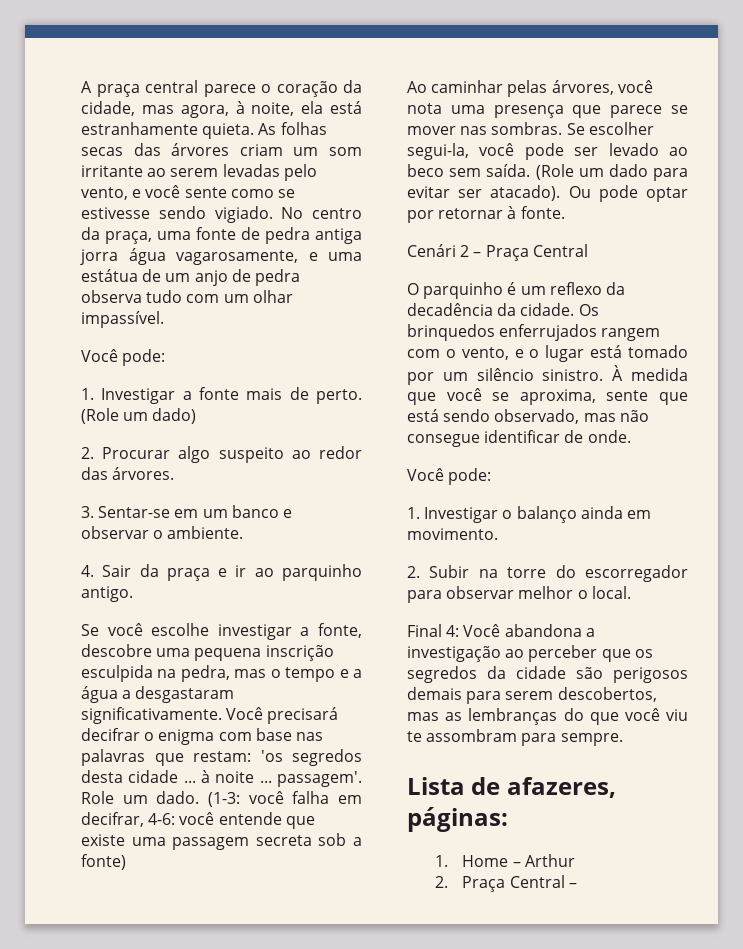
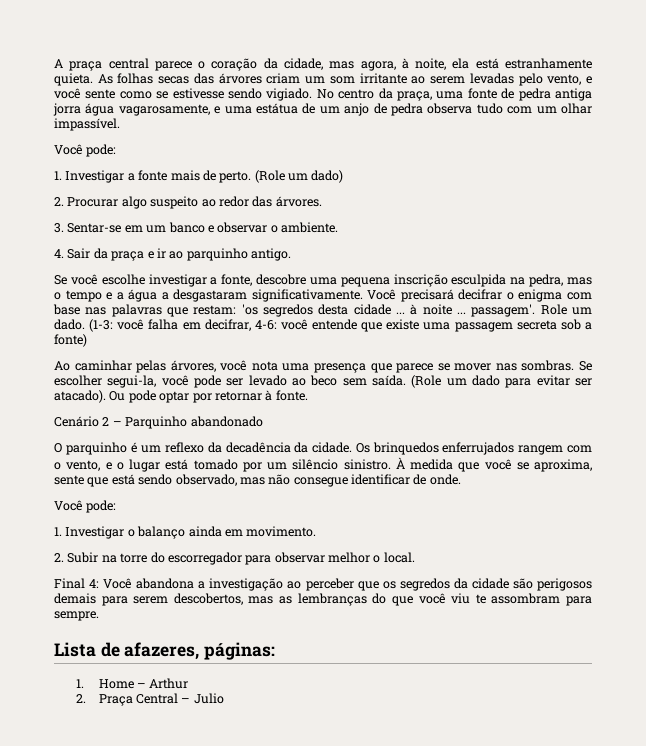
[407,244,456,257] Cenári -> [54,416,99,427] Cenário
[485,244,588,261] Praça Central -> [125,416,263,429] Parquinho abandonado
(577, 885) none -> [193,693,224,704] Julio

